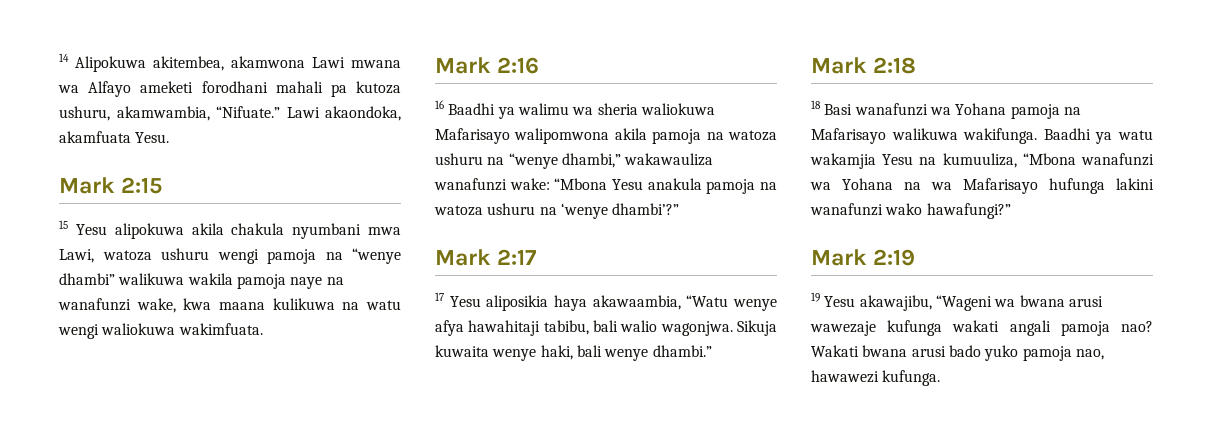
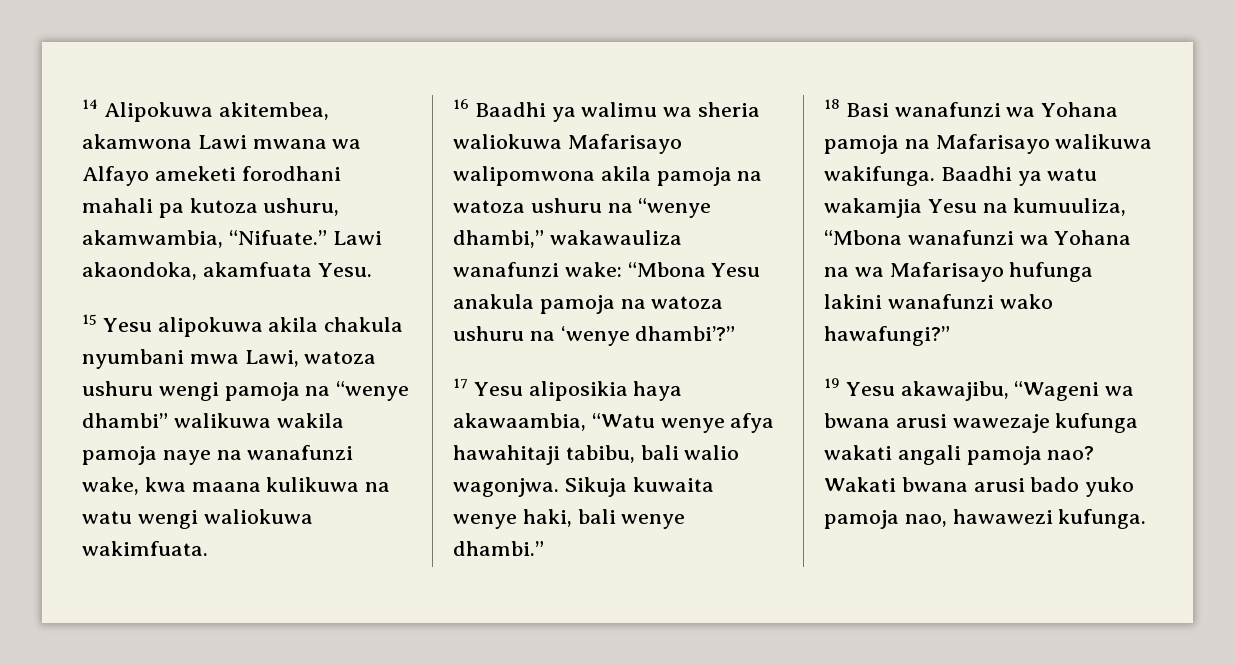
[59,177,163,194] // Mark 2:15 -> (372, 270) none
[435,57,540,74] // Mark 2:16 -> (208, 548) none
[435,249,538,266] // Mark 2:17 -> (736, 333) none
[811,57,917,74] // Mark 2:18 -> (544, 548) none
[811,249,916,266] // Mark 2:19 -> (950, 336) none

